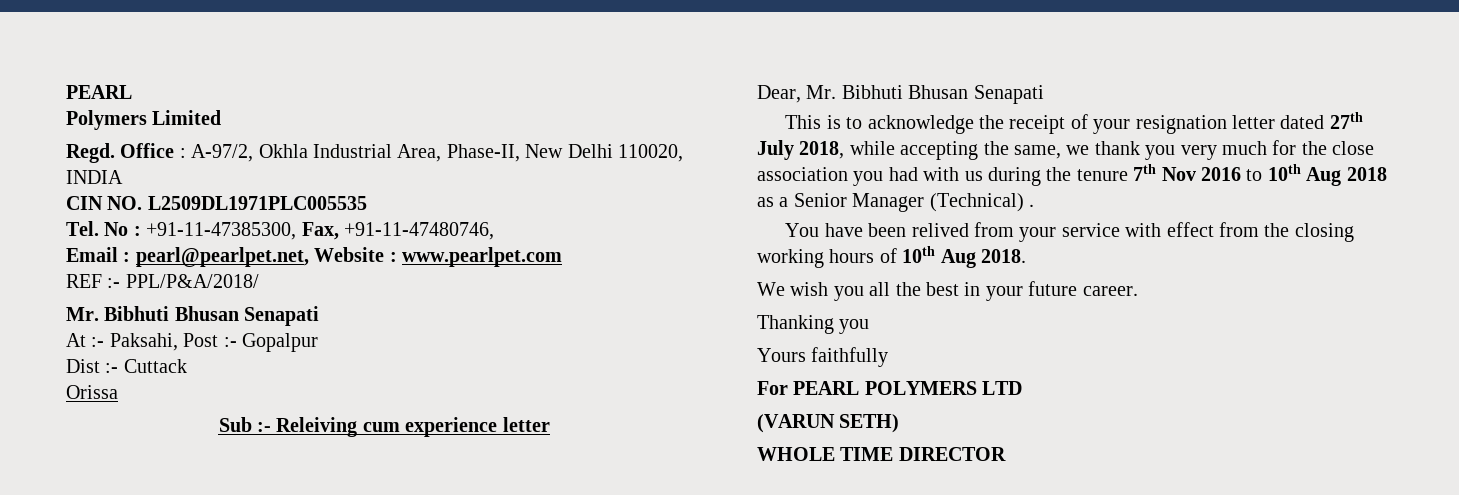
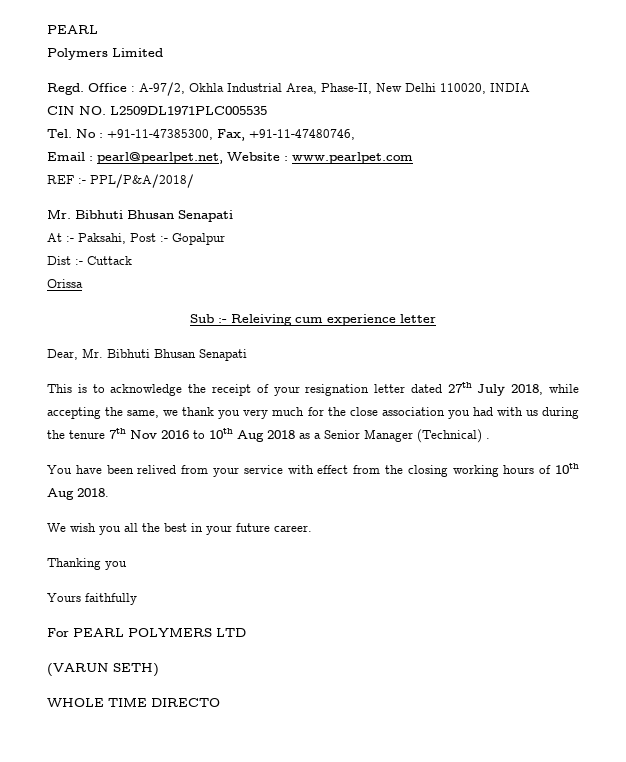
[898,447,1006,461] DIRECTOR -> [151,698,220,707] DIRECTO

